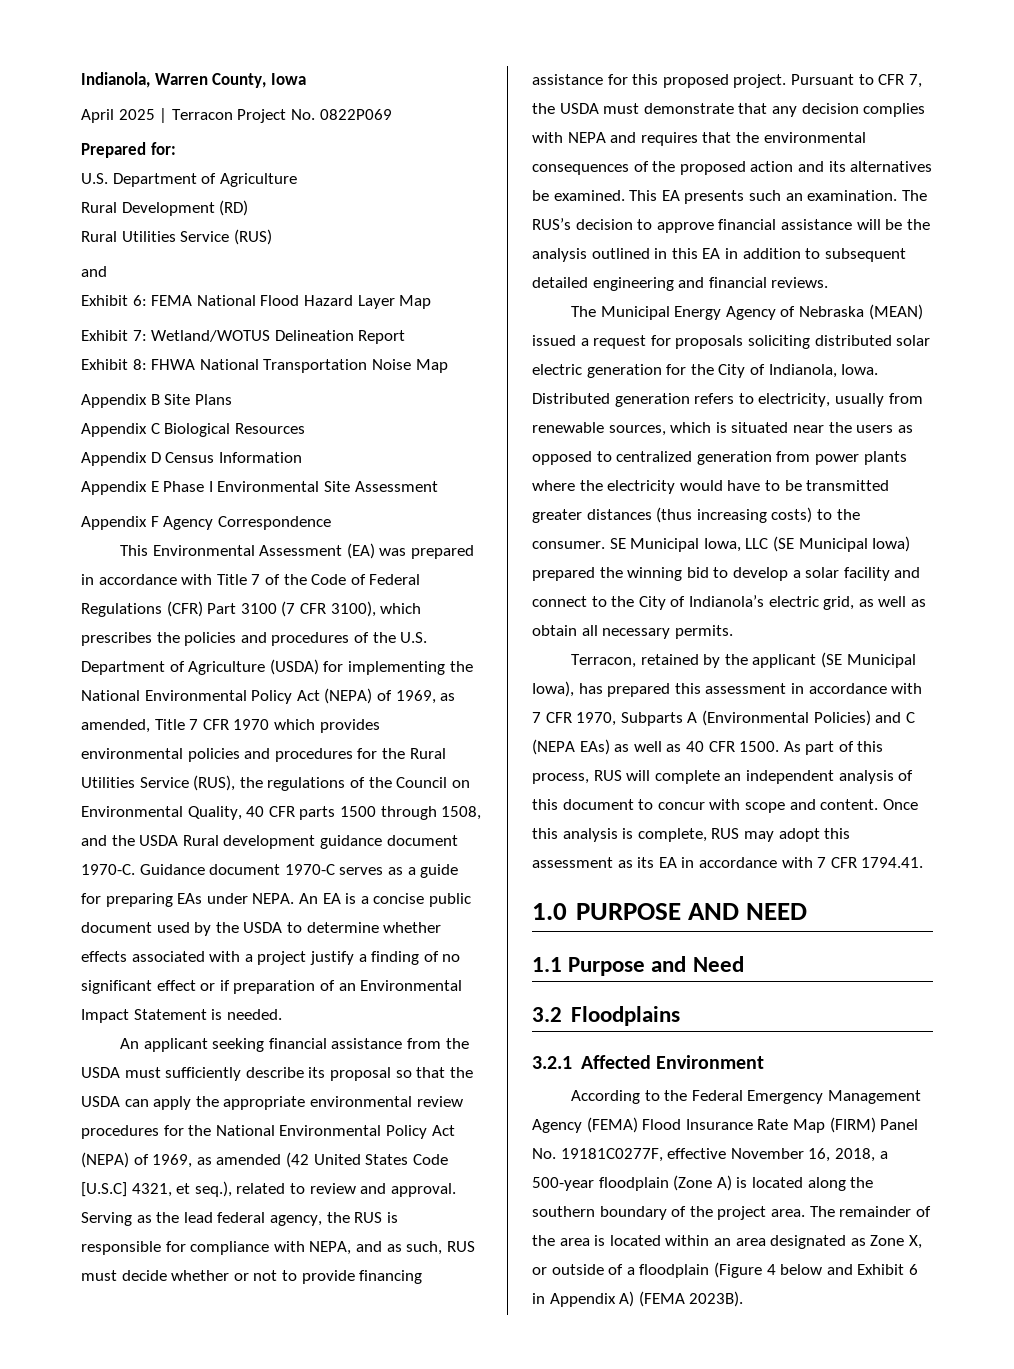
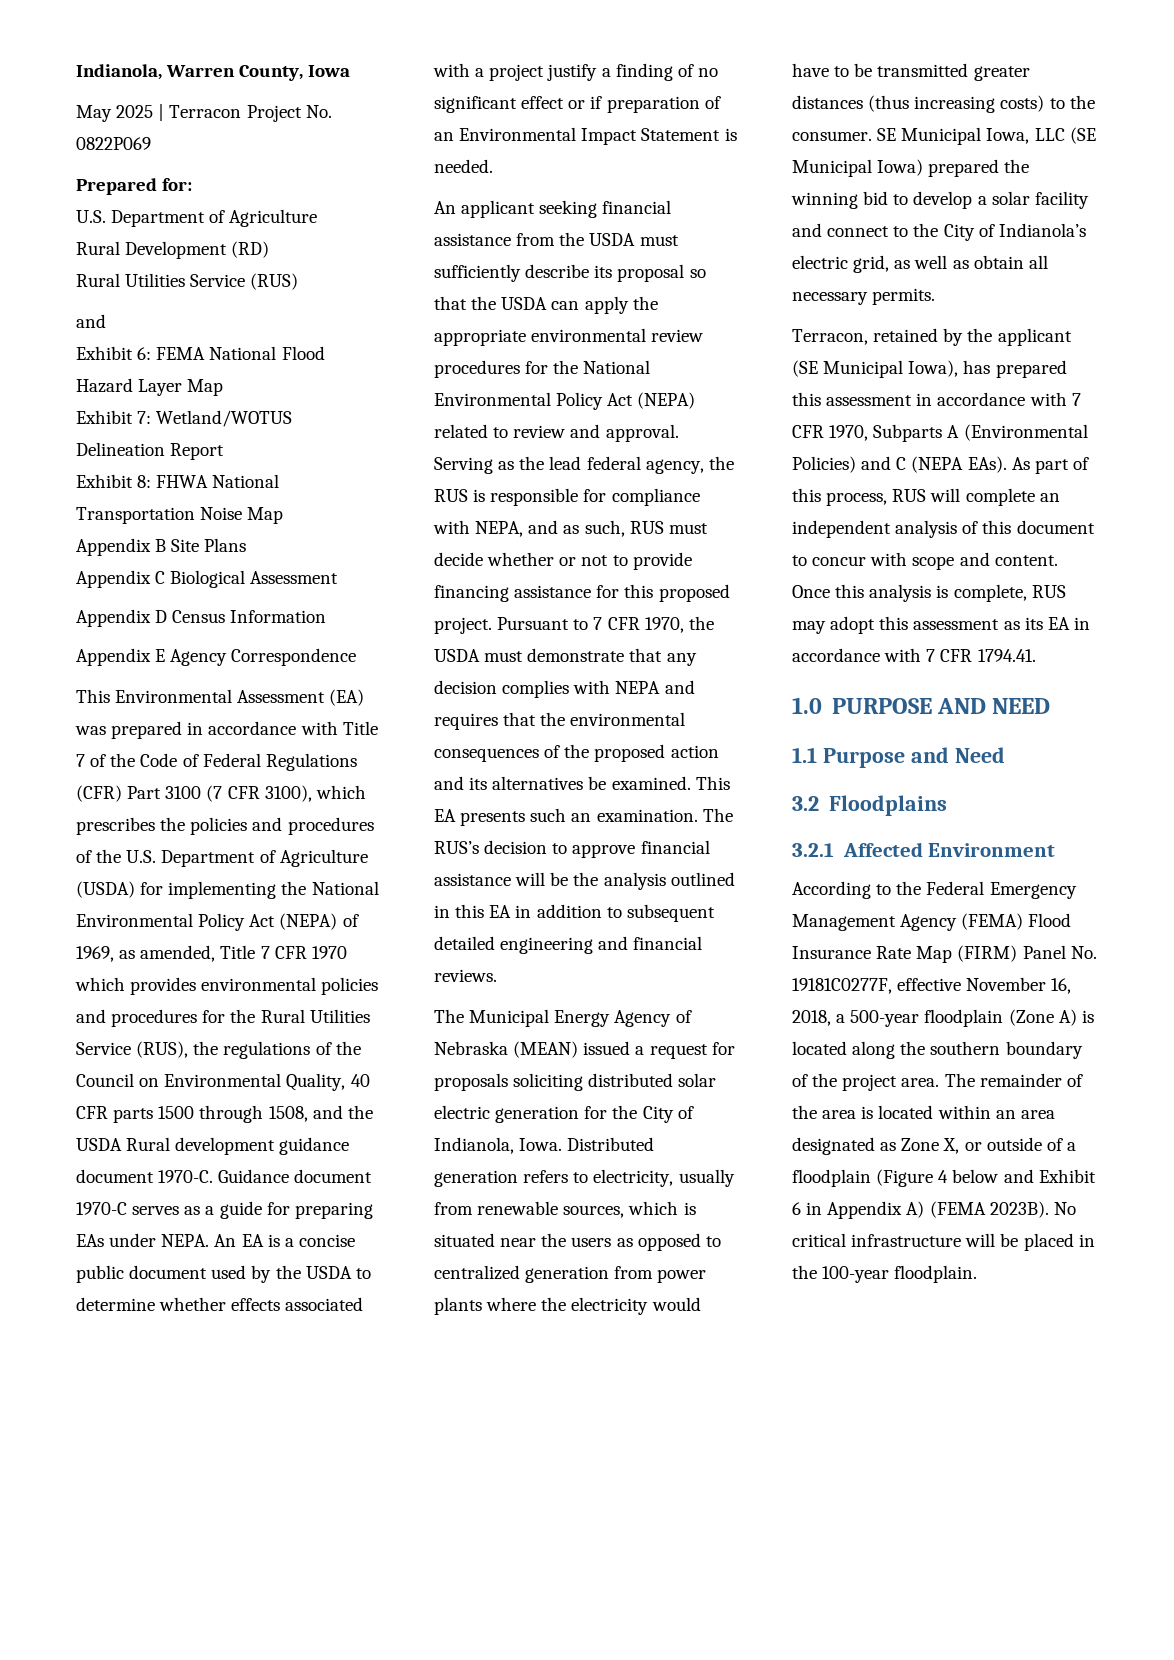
[81,109,114,123] April -> [76,105,112,122] May
[234,423,305,434] Resources -> [250,571,339,584] Assessment
[163,481,438,492] [81,516,159,530] Phase I Environmental Site Assessment // Appendix F -> (166, 655) none
[133,1152,448,1168] [81,1181,232,1197] of 1969, as amended (42 United States Code [U.S.C] 4321, et seq.), -> (696, 400) none
[878,74,922,88] CFR 7, -> [593,617,684,633] 7 CFR 1970,
[579,739,780,755] EAs) as well as 40 CFR 1500. -> [967,456,1007,473] EAs).
(744, 1299) none -> [1053,1202,1076,1215] [792,1233,1095,1251] [792,1265,978,1283] No critical infrastructure will be placed in the 100-year floodplain.

